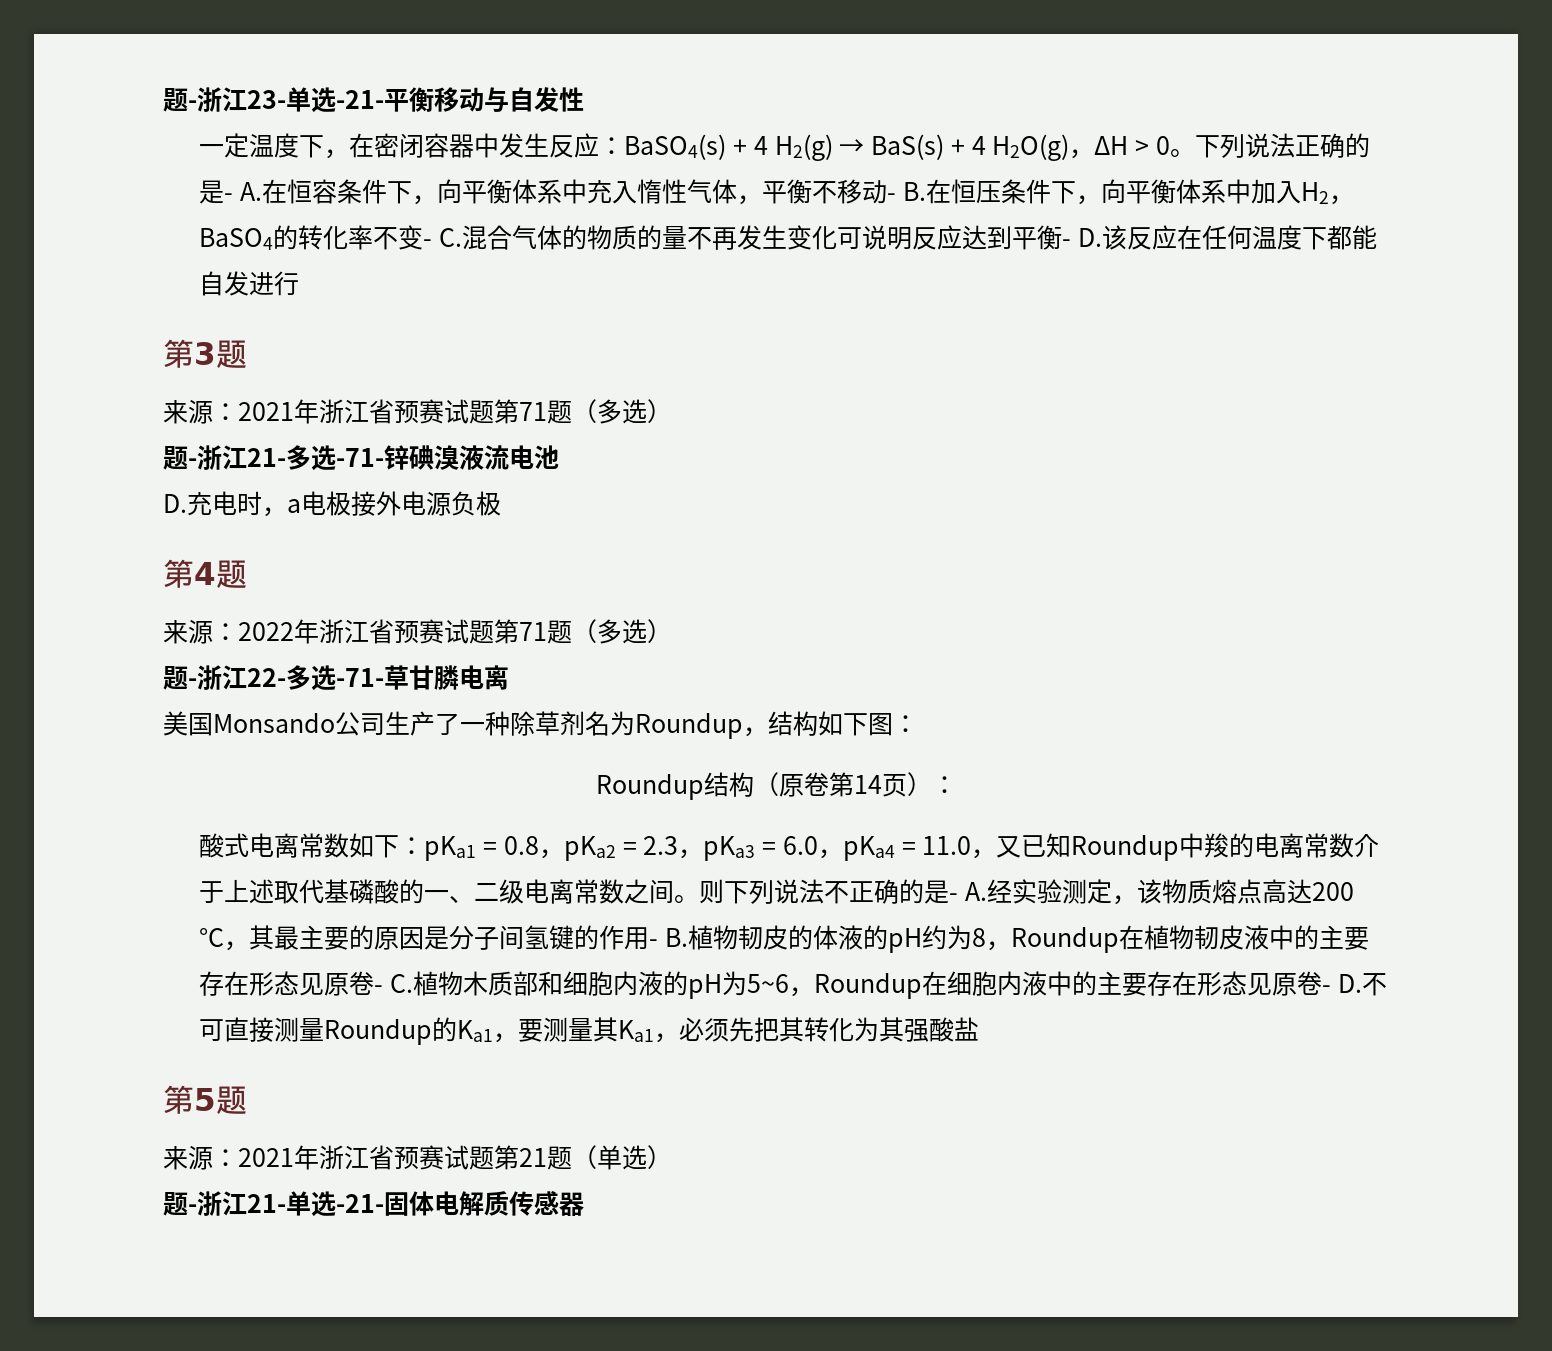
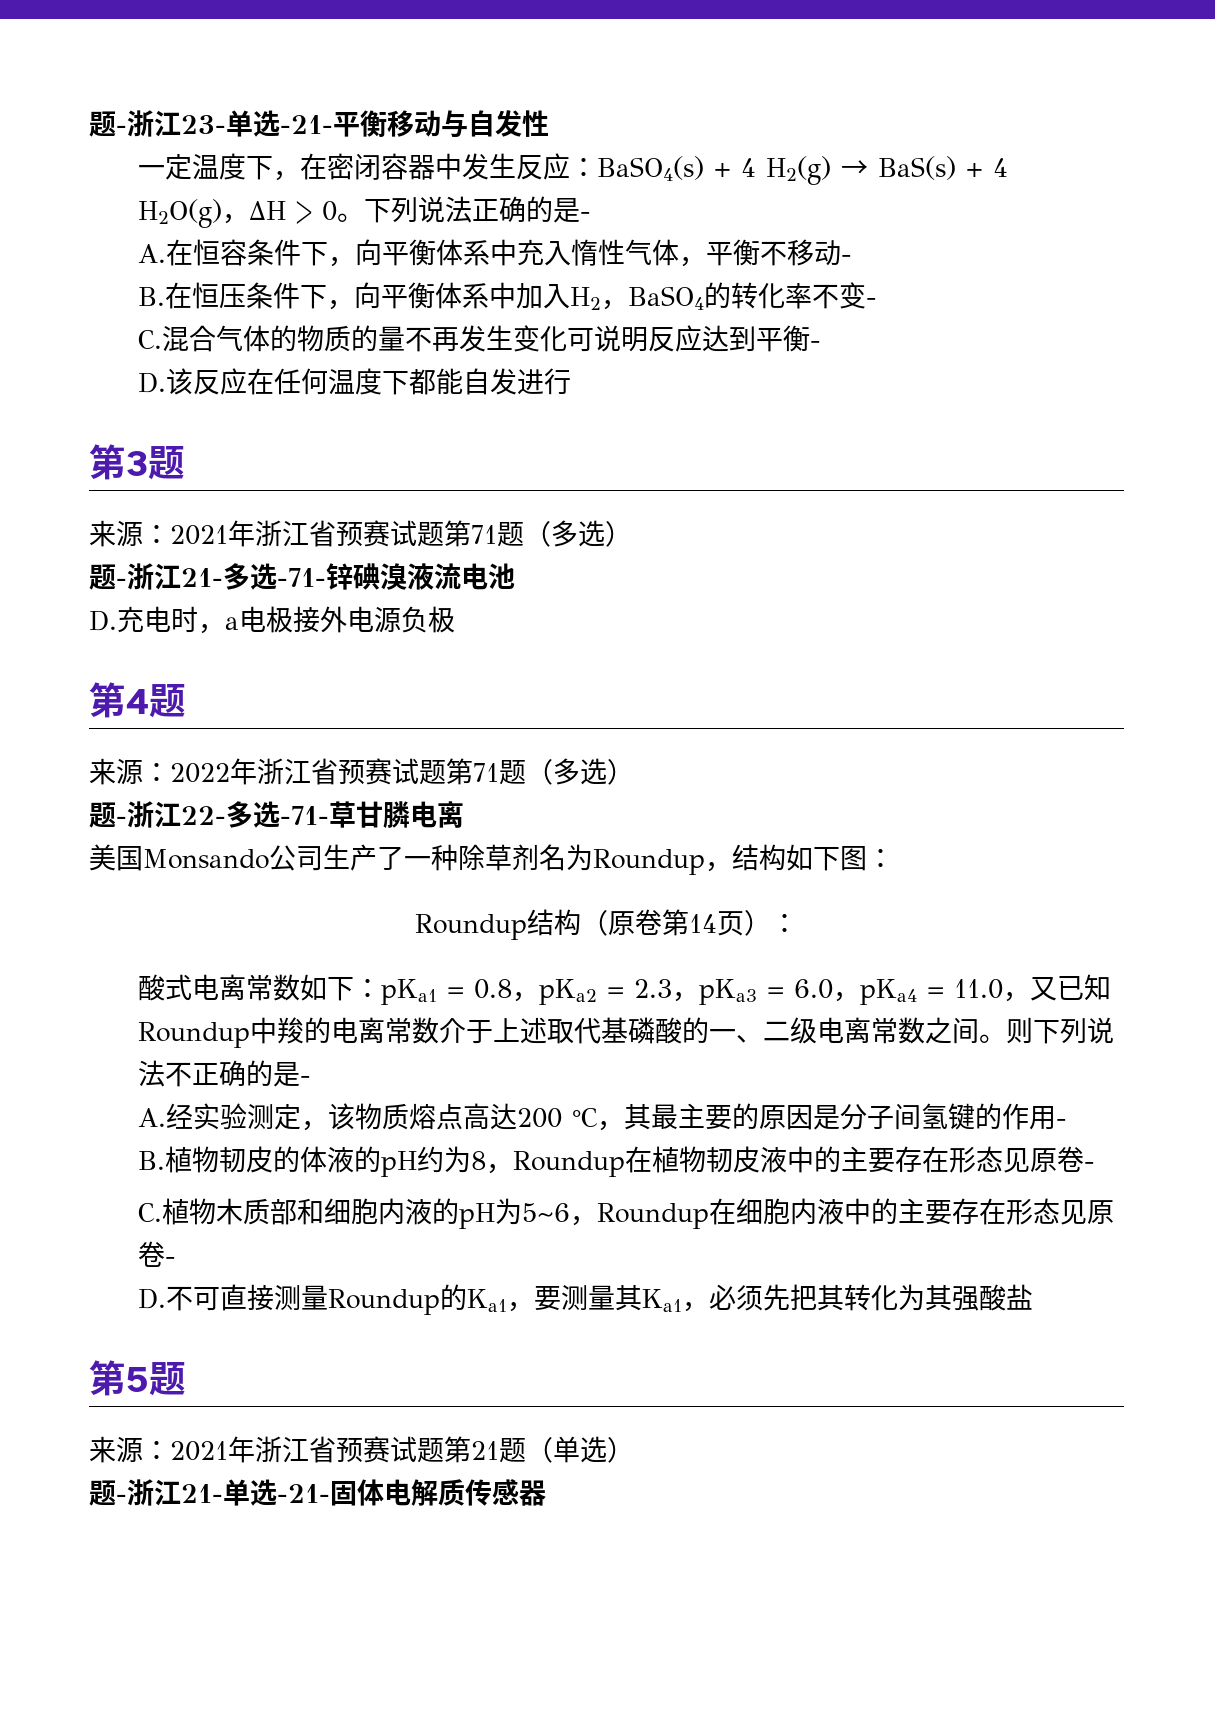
(234, 197) none -> (592, 216) //
(897, 197) none -> (853, 259) //
(433, 243) none -> (878, 302) //
(1072, 243) none -> (822, 345) //
(959, 897) none -> (312, 1080) //
(659, 943) none -> (1068, 1123) //
(384, 989) none -> (1096, 1166) //
(1332, 989) none -> (177, 1261) //

